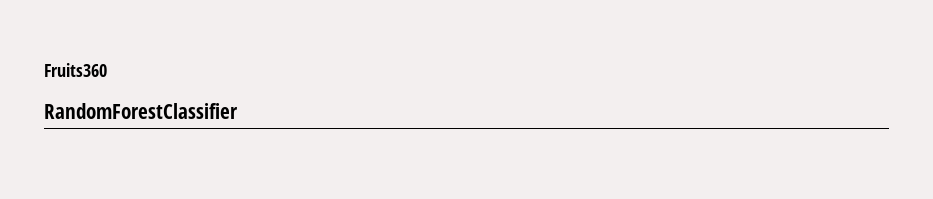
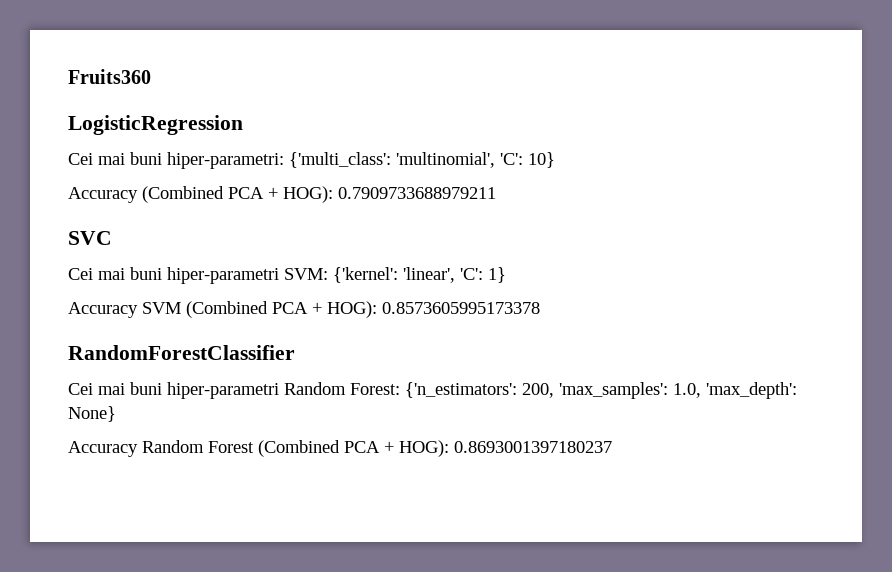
[44,103,238,119] RandomForestClassifier -> [68,115,243,135] [68,152,555,169] [68,186,496,203] [68,231,112,245] [68,267,506,284] [68,301,540,318] [68,345,295,360] [68,382,797,399] [68,406,116,422] [68,440,612,457] LogisticRegression // Cei mai buni hiper-parametri: {'multi_class': 'multinomial', 'C': 10} // Accuracy (Combined PCA + HOG): 0.7909733688979211 // SVC // Cei mai buni hiper-parametri SVM: {'kernel': 'linear', 'C': 1} // Accuracy SVM (Combined PCA + HOG): 0.8573605995173378 // RandomForestClassifier // Cei mai buni hiper-parametri Random Forest: {'n_estimators': 200, 'max_samples': 1.0, 'max_depth': None} // Accuracy Random Forest (Combined PCA + HOG): 0.8693001397180237

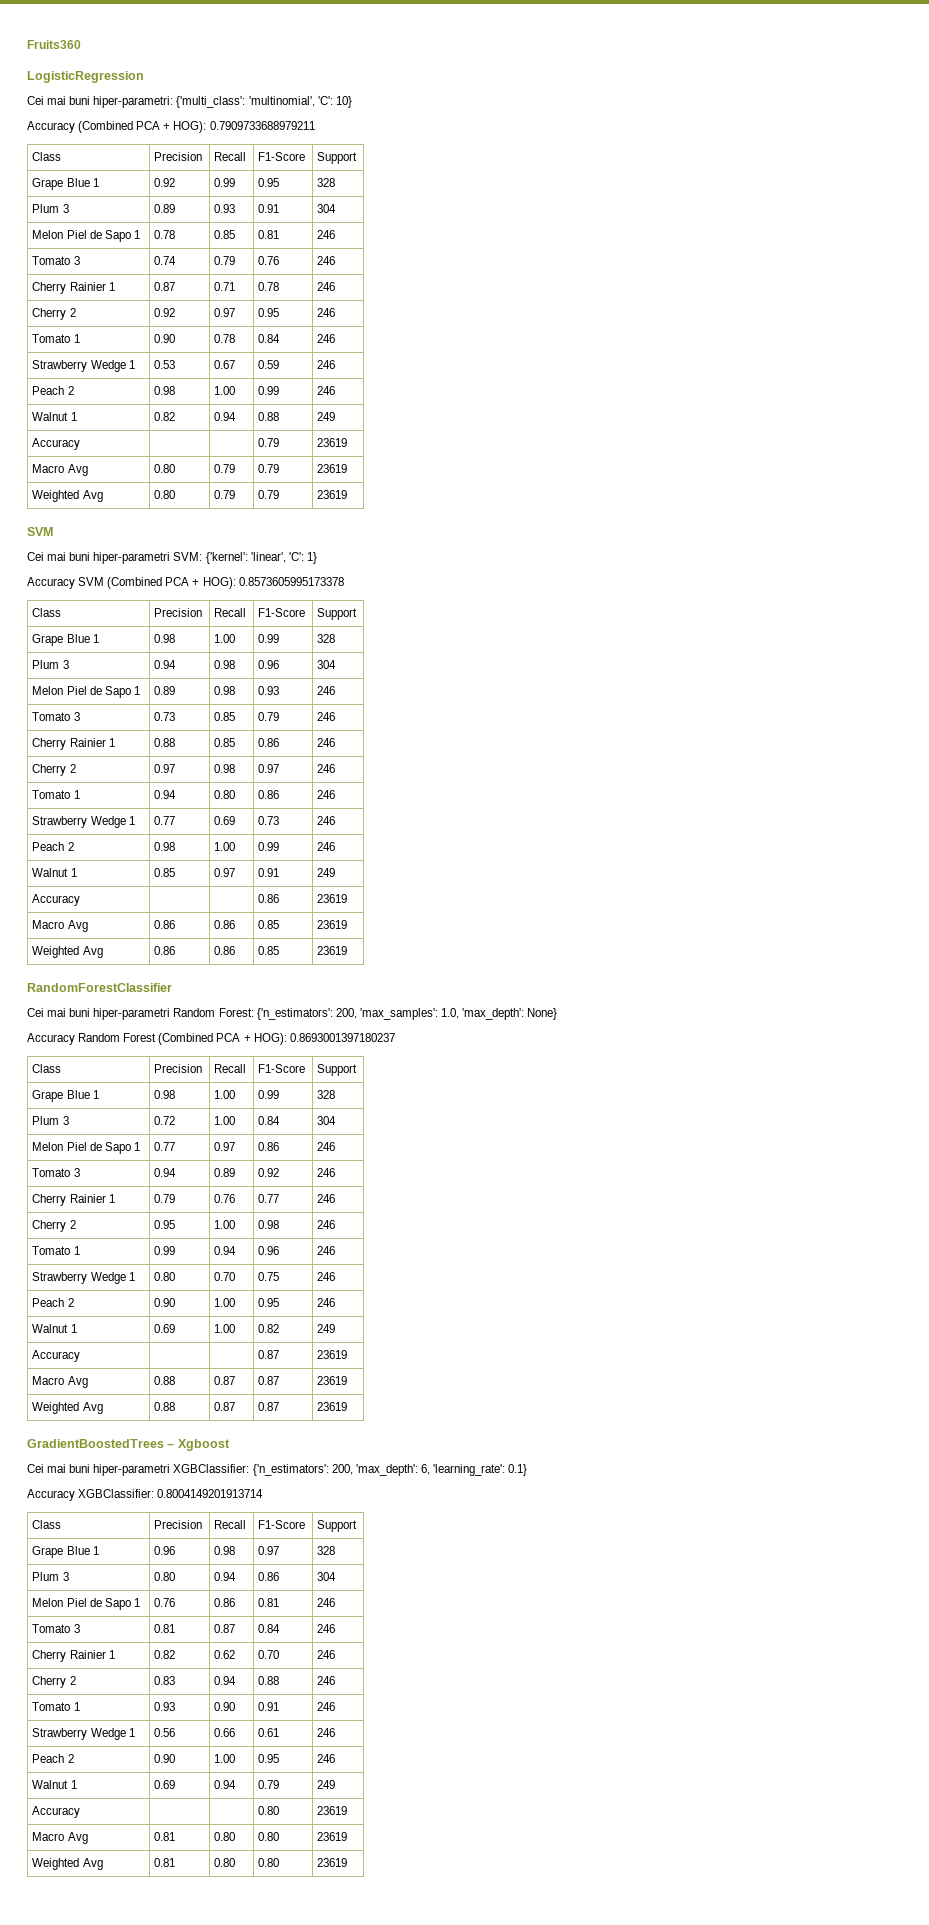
[68,231,112,245] // SVC -> [32,152,62,161] [154,152,203,161] [214,152,247,161] [258,152,306,161] [317,152,358,164] [32,178,99,190] [154,178,176,187] [214,178,236,187] [258,178,280,187] [317,178,336,187] [32,204,69,213] [154,204,176,213] [214,204,236,213] [258,204,280,213] [317,204,337,213] [32,230,140,242] [154,230,176,239] [214,230,236,239] [258,230,280,239] [317,230,336,239] [32,256,80,265] [154,256,177,265] [214,256,236,265] [258,256,280,265] [317,256,336,265] [32,282,115,294] [154,282,176,291] [214,282,236,291] [258,282,280,291] [317,282,336,291] [32,308,76,320] [154,308,176,317] [214,308,236,317] [258,308,280,317] [317,308,336,317] [32,334,80,343] [154,334,176,343] [214,334,236,343] [258,334,281,343] [317,334,336,343] [32,360,135,372] [154,360,176,369] [214,360,236,369] [258,360,280,369] [317,360,336,369] [32,386,74,395] [154,386,176,395] [214,386,236,395] [258,386,280,395] [317,386,336,395] [32,412,77,421] [154,412,176,421] [214,412,237,421] [258,412,280,421] [317,412,336,421] [32,438,81,450] [258,438,280,447] [317,438,348,447] [32,464,88,476] [154,464,176,473] [214,464,236,473] [258,464,280,473] [317,464,348,473] [32,490,103,502] [154,490,176,499] [214,490,236,499] [258,490,280,499] [317,490,348,499] [27,527,53,536] // Class | Precision | Recall | F1-Score | Support // Grape Blue 1 | 0.92 | 0.99 | 0.95 | 328 // Plum 3 | 0.89 | 0.93 | 0.91 | 304 // Melon Piel de Sapo 1 | 0.78 | 0.85 | 0.81 | 246 // Tomato 3 | 0.74 | 0.79 | 0.76 | 246 // Cherry Rainier 1 | 0.87 | 0.71 | 0.78 | 246 // Cherry 2 | 0.92 | 0.97 | 0.95 | 246 // Tomato 1 | 0.90 | 0.78 | 0.84 | 246 // Strawberry Wedge 1 | 0.53 | 0.67 | 0.59 | 246 // Peach 2 | 0.98 | 1.00 | 0.99 | 246 // Walnut 1 | 0.82 | 0.94 | 0.88 | 249 // Accuracy | | | 0.79 | 23619 // Macro Avg | 0.80 | 0.79 | 0.79 | 23619 // Weighted Avg | 0.80 | 0.79 | 0.79 | 23619 // SVM
(540, 308) none -> [32,608,62,617] [154,608,203,617] [214,608,247,617] [258,608,306,617] [317,608,358,620] [32,634,99,646] [154,634,176,643] [214,634,236,643] [258,634,280,643] [317,634,336,643] [32,660,69,669] [154,660,177,669] [214,660,236,669] [258,660,280,669] [317,660,337,669] [32,686,140,698] [154,686,176,695] [214,686,236,695] [258,686,280,695] [317,686,336,695] [32,712,80,721] [154,712,176,721] [214,712,236,721] [258,712,280,721] [317,712,336,721] [32,738,115,750] [154,738,176,747] [214,738,236,747] [258,738,280,747] [317,738,336,747] [32,764,76,776] [154,764,176,773] [214,764,236,773] [258,764,280,773] [317,764,336,773] [32,790,80,799] [154,790,177,799] [214,790,236,799] [258,790,280,799] [317,790,336,799] [32,816,135,828] [154,816,176,825] [214,816,236,825] [258,816,280,825] [317,816,336,825] [32,842,74,851] [154,842,176,851] [214,842,236,851] [258,842,280,851] [317,842,336,851] [32,868,77,877] [154,868,176,877] [214,868,236,877] [258,868,280,877] [317,868,336,877] [32,894,81,906] [258,894,280,903] [317,894,348,903] [32,920,88,932] [154,920,176,929] [214,920,236,929] [258,920,280,929] [317,920,348,929] [32,946,103,958] [154,946,176,955] [214,946,236,955] [258,946,280,955] [317,946,348,955] // Class | Precision | Recall | F1-Score | Support // Grape Blue 1 | 0.98 | 1.00 | 0.99 | 328 // Plum 3 | 0.94 | 0.98 | 0.96 | 304 // Melon Piel de Sapo 1 | 0.89 | 0.98 | 0.93 | 246 // Tomato 3 | 0.73 | 0.85 | 0.79 | 246 // Cherry Rainier 1 | 0.88 | 0.85 | 0.86 | 246 // Cherry 2 | 0.97 | 0.98 | 0.97 | 246 // Tomato 1 | 0.94 | 0.80 | 0.86 | 246 // Strawberry Wedge 1 | 0.77 | 0.69 | 0.73 | 246 // Peach 2 | 0.98 | 1.00 | 0.99 | 246 // Walnut 1 | 0.85 | 0.97 | 0.91 | 249 // Accuracy | | | 0.86 | 23619 // Macro Avg | 0.86 | 0.86 | 0.85 | 23619 // Weighted Avg | 0.86 | 0.86 | 0.85 | 23619
(612, 447) none -> [32,1064,62,1073] [154,1064,203,1073] [214,1064,247,1073] [258,1064,306,1073] [317,1064,358,1076] [32,1090,99,1102] [154,1090,176,1099] [214,1090,236,1099] [258,1090,280,1099] [317,1090,336,1099] [32,1116,69,1125] [154,1116,176,1125] [214,1116,236,1125] [258,1116,281,1125] [317,1116,337,1125] [32,1142,140,1154] [154,1142,176,1151] [214,1142,236,1151] [258,1142,280,1151] [317,1142,336,1151] [32,1168,80,1177] [154,1168,177,1177] [214,1168,236,1177] [258,1168,280,1177] [317,1168,336,1177] [32,1194,115,1206] [154,1194,176,1203] [214,1194,236,1203] [258,1194,280,1203] [317,1194,336,1203] [32,1220,76,1232] [154,1220,176,1229] [214,1220,236,1229] [258,1220,280,1229] [317,1220,336,1229] [32,1246,80,1255] [154,1246,176,1255] [214,1246,237,1255] [258,1246,280,1255] [317,1246,336,1255] [32,1272,135,1284] [154,1272,176,1281] [214,1272,236,1281] [258,1272,280,1281] [317,1272,336,1281] [32,1298,74,1307] [154,1298,176,1307] [214,1298,236,1307] [258,1298,280,1307] [317,1298,336,1307] [32,1324,77,1333] [154,1324,176,1333] [214,1324,236,1333] [258,1324,280,1333] [317,1324,336,1333] [32,1350,81,1362] [258,1350,280,1359] [317,1350,348,1359] [32,1376,88,1388] [154,1376,176,1385] [214,1376,236,1385] [258,1376,280,1385] [317,1376,348,1385] [32,1402,103,1414] [154,1402,176,1411] [214,1402,236,1411] [258,1402,280,1411] [317,1402,348,1411] [27,1439,230,1451] [27,1464,528,1476] [27,1489,264,1501] [32,1520,62,1529] [154,1520,203,1529] [214,1520,247,1529] [258,1520,306,1529] [317,1520,358,1532] [32,1546,99,1558] [154,1546,176,1555] [214,1546,236,1555] [258,1546,280,1555] [317,1546,336,1555] [32,1572,69,1581] [154,1572,176,1581] [214,1572,237,1581] [258,1572,280,1581] [317,1572,337,1581] [32,1598,140,1610] [154,1598,176,1607] [214,1598,236,1607] [258,1598,280,1607] [317,1598,336,1607] [32,1624,80,1633] [154,1624,176,1633] [214,1624,236,1633] [258,1624,281,1633] [317,1624,336,1633] [32,1650,115,1662] [154,1650,176,1659] [214,1650,236,1659] [258,1650,280,1659] [317,1650,336,1659] [32,1676,76,1688] [154,1676,176,1685] [214,1676,237,1685] [258,1676,280,1685] [317,1676,336,1685] [32,1702,80,1711] [154,1702,176,1711] [214,1702,236,1711] [258,1702,280,1711] [317,1702,336,1711] [32,1728,135,1740] [154,1728,176,1737] [214,1728,236,1737] [258,1728,280,1737] [317,1728,336,1737] [32,1754,74,1763] [154,1754,176,1763] [214,1754,236,1763] [258,1754,280,1763] [317,1754,336,1763] [32,1780,77,1789] [154,1780,176,1789] [214,1780,237,1789] [258,1780,280,1789] [317,1780,336,1789] [32,1806,81,1818] [258,1806,280,1815] [317,1806,348,1815] [32,1832,88,1844] [154,1832,176,1841] [214,1832,236,1841] [258,1832,280,1841] [317,1832,348,1841] [32,1858,103,1870] [154,1858,176,1867] [214,1858,236,1867] [258,1858,280,1867] [317,1858,348,1867] // Class | Precision | Recall | F1-Score | Support // Grape Blue 1 | 0.98 | 1.00 | 0.99 | 328 // Plum 3 | 0.72 | 1.00 | 0.84 | 304 // Melon Piel de Sapo 1 | 0.77 | 0.97 | 0.86 | 246 // Tomato 3 | 0.94 | 0.89 | 0.92 | 246 // Cherry Rainier 1 | 0.79 | 0.76 | 0.77 | 246 // Cherry 2 | 0.95 | 1.00 | 0.98 | 246 // Tomato 1 | 0.99 | 0.94 | 0.96 | 246 // Strawberry Wedge 1 | 0.80 | 0.70 | 0.75 | 246 // Peach 2 | 0.90 | 1.00 | 0.95 | 246 // Walnut 1 | 0.69 | 1.00 | 0.82 | 249 // Accuracy | | | 0.87 | 23619 // Macro Avg | 0.88 | 0.87 | 0.87 | 23619 // Weighted Avg | 0.88 | 0.87 | 0.87 | 23619 // GradientBoostedTrees – Xgboost // Cei mai buni hiper-parametri XGBClassifier: {'n_estimators': 200, 'max_depth': 6, 'learning_rate': 0.1} // Accuracy XGBClassifier: 0.8004149201913714 // Class | Precision | Recall | F1-Score | Support // Grape Blue 1 | 0.96 | 0.98 | 0.97 | 328 // Plum 3 | 0.80 | 0.94 | 0.86 | 304 // Melon Piel de Sapo 1 | 0.76 | 0.86 | 0.81 | 246 // Tomato 3 | 0.81 | 0.87 | 0.84 | 246 // Cherry Rainier 1 | 0.82 | 0.62 | 0.70 | 246 // Cherry 2 | 0.83 | 0.94 | 0.88 | 246 // Tomato 1 | 0.93 | 0.90 | 0.91 | 246 // Strawberry Wedge 1 | 0.56 | 0.66 | 0.61 | 246 // Peach 2 | 0.90 | 1.00 | 0.95 | 246 // Walnut 1 | 0.69 | 0.94 | 0.79 | 249 // Accuracy | | | 0.80 | 23619 // Macro Avg | 0.81 | 0.80 | 0.80 | 23619 // Weighted Avg | 0.81 | 0.80 | 0.80 | 23619

